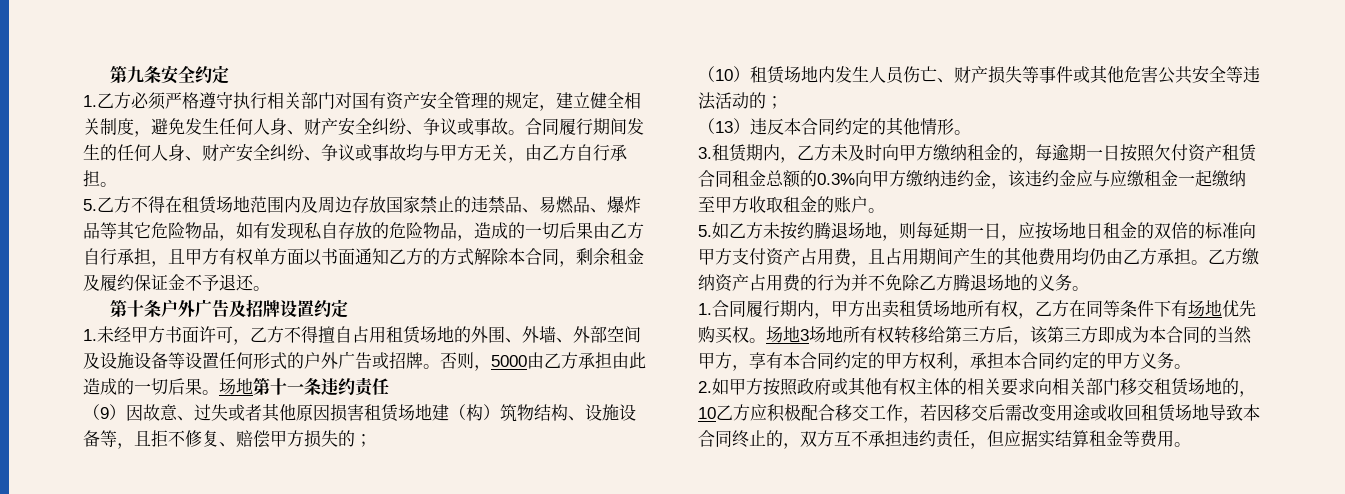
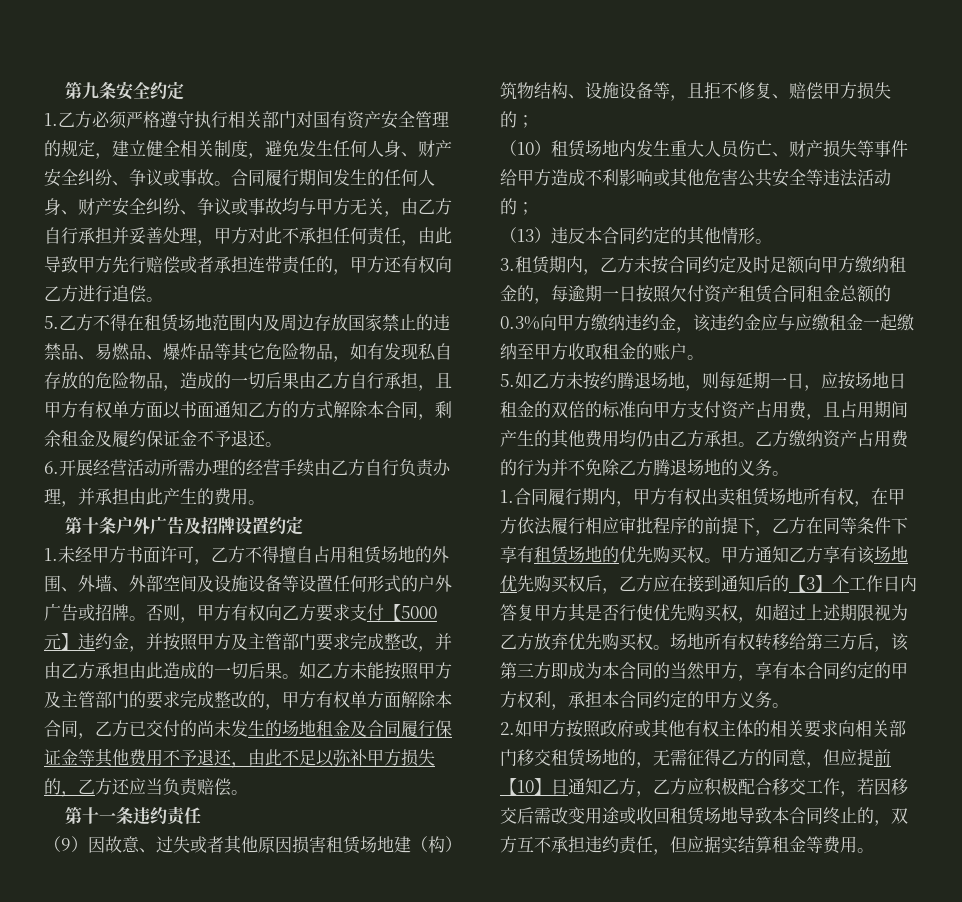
(100, 178) none -> [112,227,452,246] [44,256,452,275] [44,285,146,303] 并妥善处理，甲方对此不承担任何责任，由此导致甲方先行赔偿或者承担连带责任的，甲方还有权向乙方进行追偿
(270, 288) none -> [44,459,451,477] [44,488,265,507] // 6.开展经营活动所需办理的经营手续由乙方自行负责办理，并承担由此产生的费用。
[491,355,527,367] 5000 -> [197,604,437,622] [44,633,452,652] 甲方有权向乙方要求支付【5000元】违约金，并按照甲方及主管部门要求完成整改，并
[219,378,253,395] 场地 -> [299,662,452,680] [44,691,452,710] [44,720,452,739] [44,748,435,768] [44,778,248,797] 如乙方未能按照甲方及主管部门的要求完成整改的，甲方有权单方面解除本合同，乙方已交付的尚未发生的场地租金及合同履行保证金等其他费用不予退还，由此不足以弥补甲方损失的，乙方还应当负责赔偿。 //
(869, 74) none -> [670,140,704,157] 重大
(1073, 74) none -> [500,169,653,186] 给甲方造成不利影响
[848,144,882,161] 及时 -> [651,256,805,274] 按合同约定及时足额
(865, 308) none -> [667,488,701,505] 有权
[1035,300,1256,317] [698,326,809,344] 乙方在同等条件下有场地优先购买权。场地3 -> [871,488,905,505] [500,517,908,536] [500,546,908,564] [500,575,917,594] [500,603,908,623] [500,633,670,651] 在甲方依法履行相应审批程序的前提下，乙方在同等条件下享有租赁场地的优先购买权。甲方通知乙方享有该场地优先购买权后，乙方应在接到通知后的【3】个工作日内答复甲方其是否行使优先购买权，如超过上述期限视为乙方放弃优先购买权。
[698,407,716,419] 10 -> [653,749,891,768] [500,778,653,797] 无需征得乙方的同意，但应提前【10】日通知乙方，

